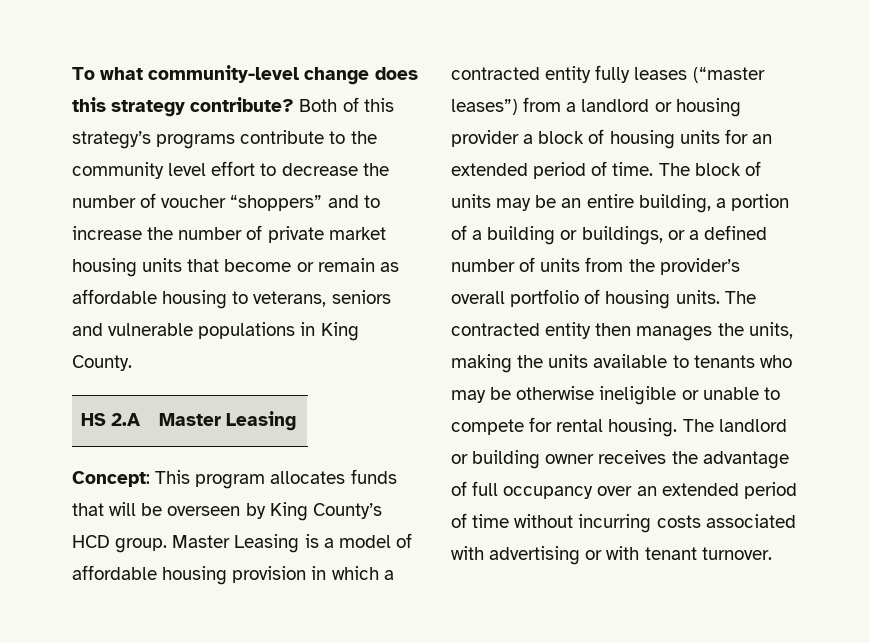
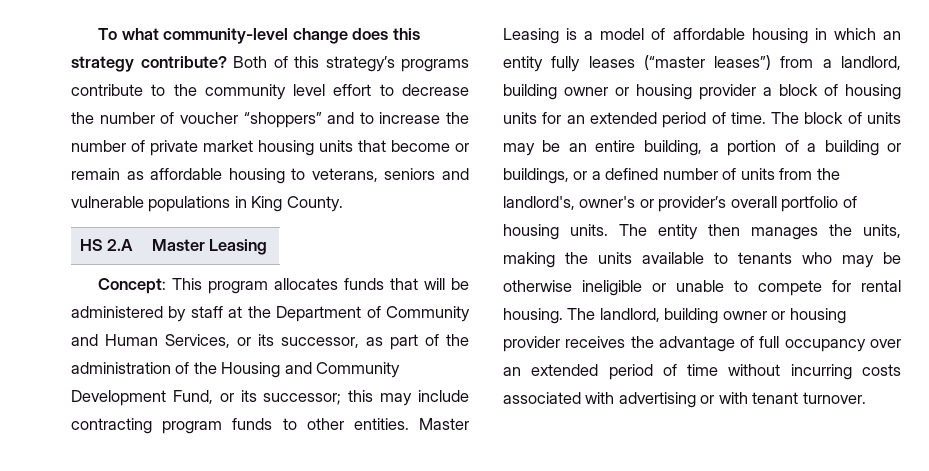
[167,502,382,521] [72,535,168,553] overseen by King County’s HCD group. -> [71,306,470,322] [71,334,469,350] [71,362,401,378] [71,390,469,406] [71,418,409,434] administered by staff at the Department of Community and Human Services, or its successor, as part of the administration of the Housing and Community Development Fund, or its successor; this may include contracting program funds to other entities.
[232,566,307,583] provision -> (808, 36) none
[383,570,394,580] [451,67,540,80] a contracted -> [883,31,901,40] an
[581,99,650,112] landlord -> [841,56,901,70] [503,84,608,100] landlord, building owner
(655, 265) none -> [503,196,654,210] landlord's, owner's or
[451,323,540,336] contracted -> (647, 230) none
[718,419,787,432] [451,450,595,469] landlord or building owner -> [599,308,846,324] [503,336,560,352] landlord, building owner or housing provider

